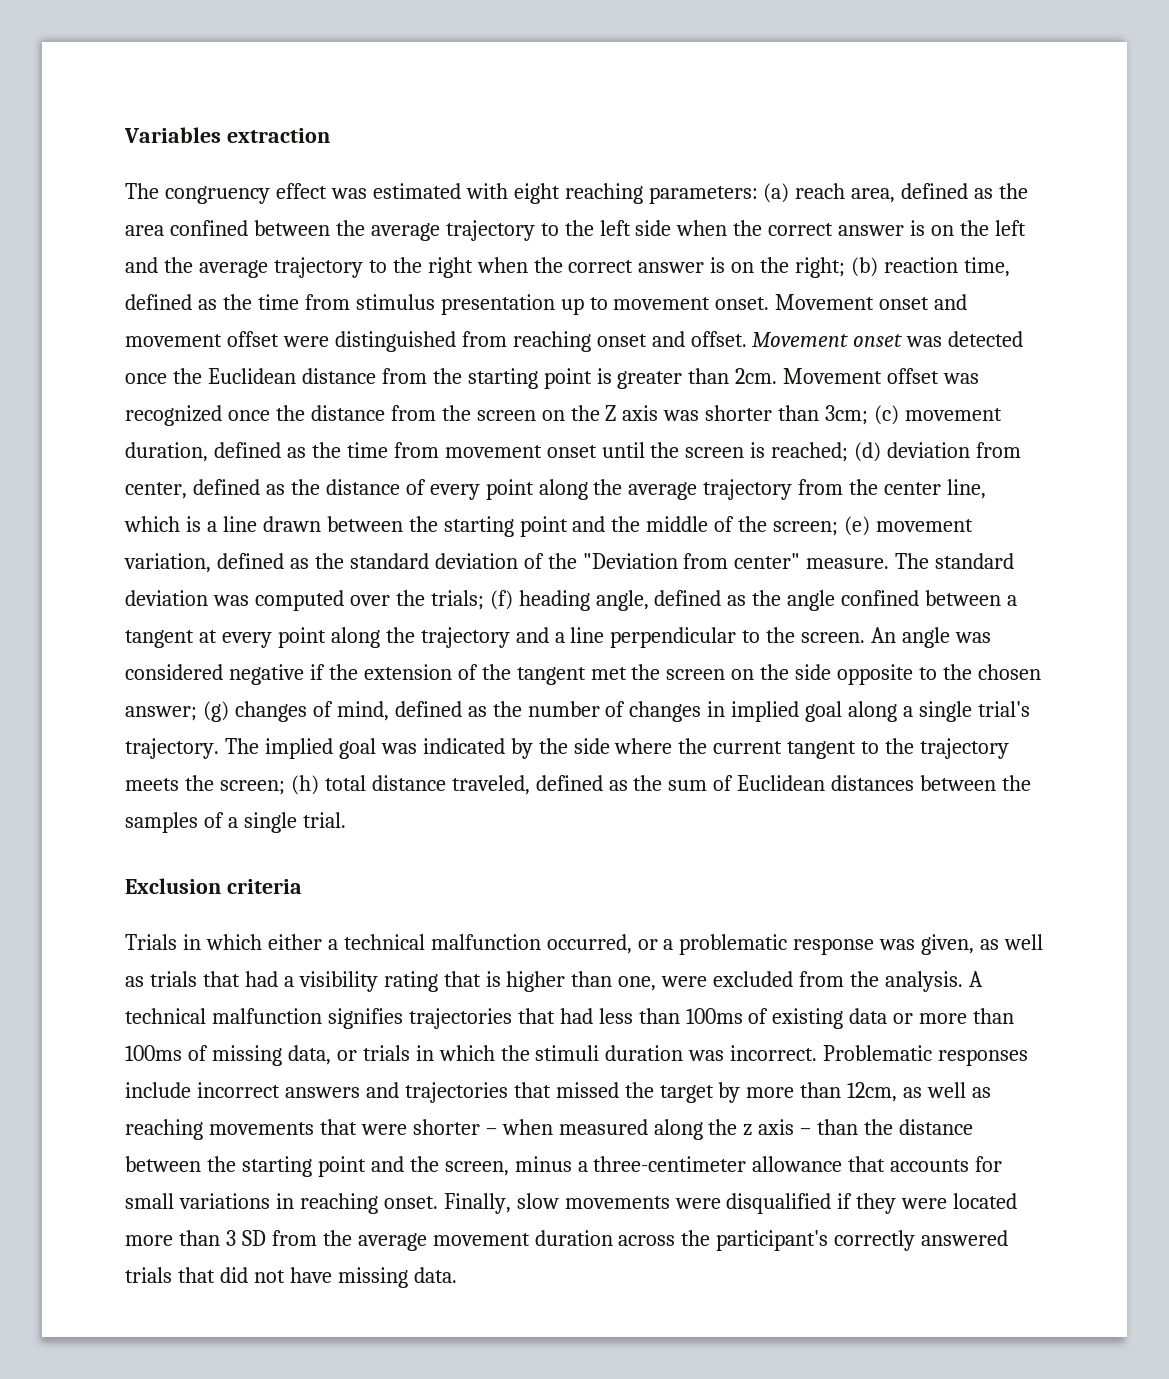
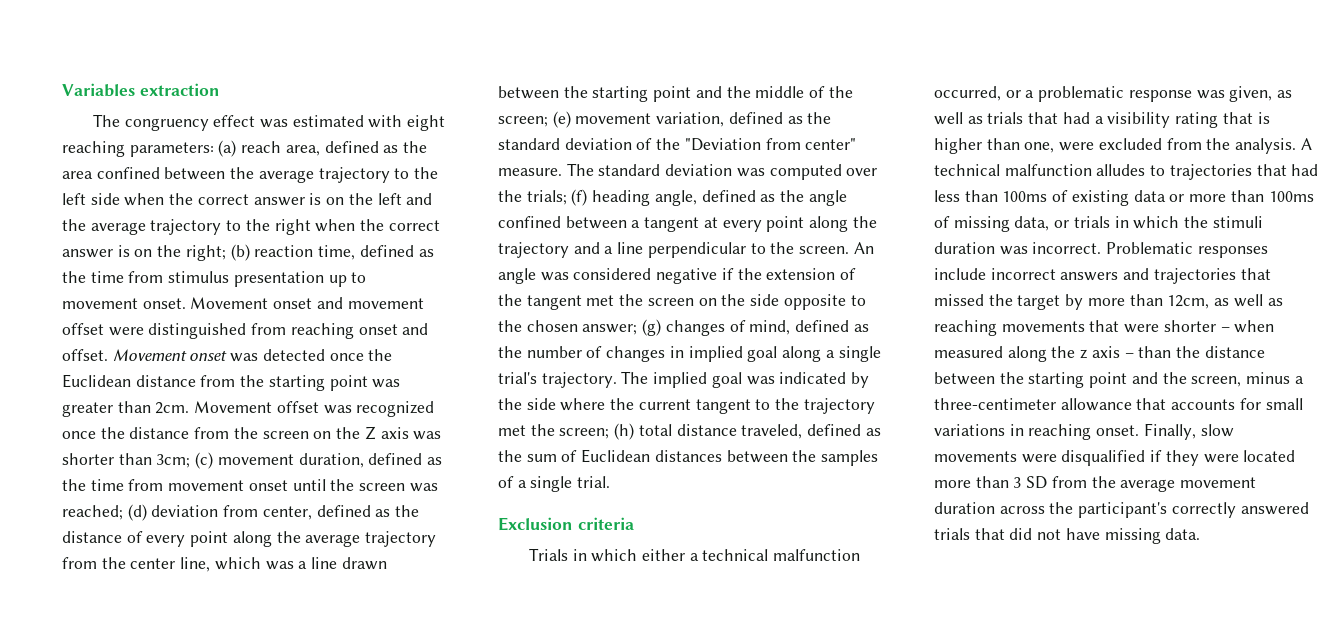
[596,368,612,384] is -> [372,379,401,388] was
[750,442,766,458] is -> [409,483,438,492] was
[185,516,201,532] is -> [265,561,294,570] was
[125,778,179,791] meets -> [498,425,526,436] met
[327,1008,403,1029] signifies -> [1096,164,1166,176] alludes to

